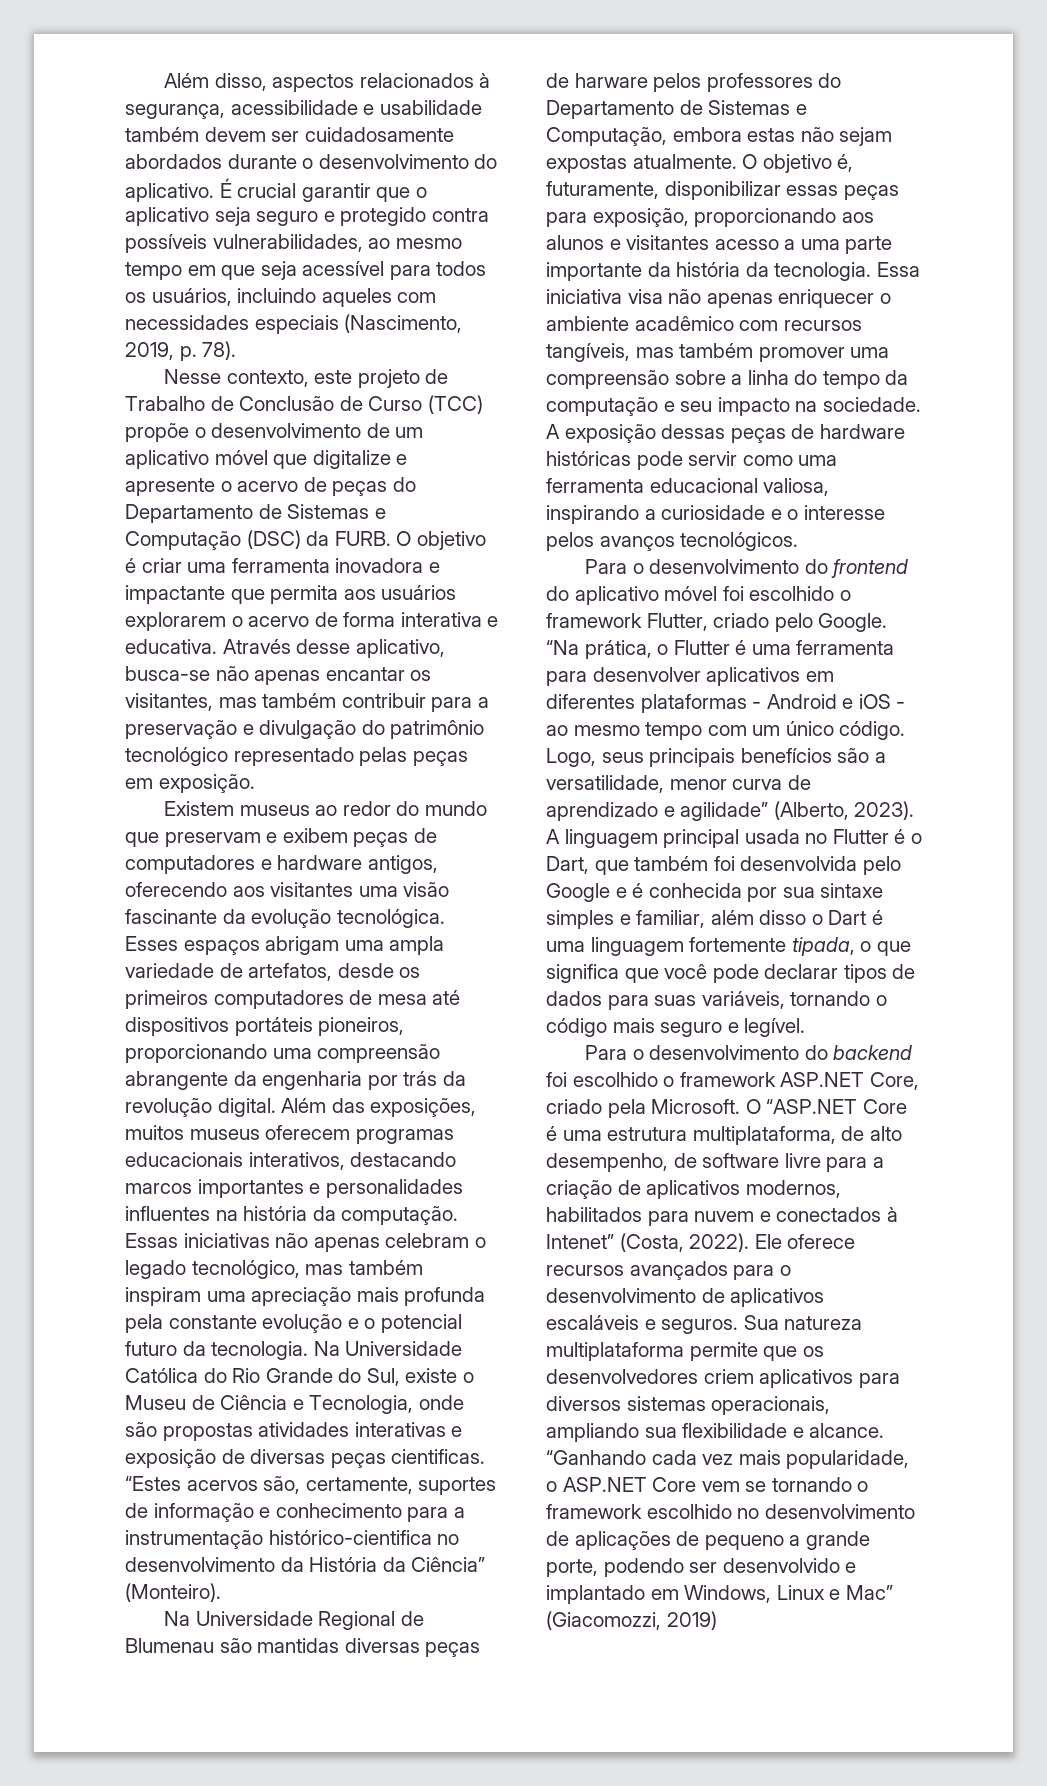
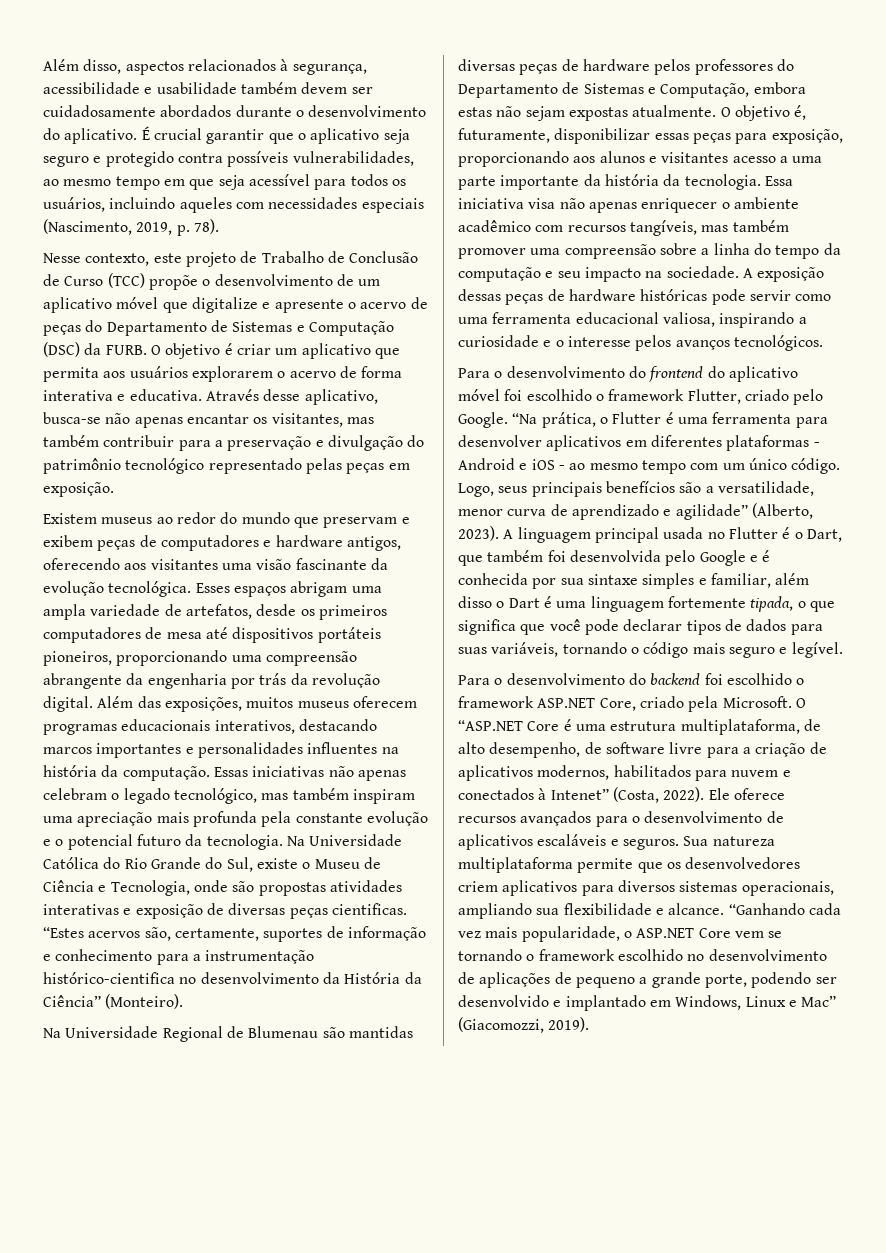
[187,558,440,573] [125,585,225,604] uma ferramenta inovadora e impactante -> [275,343,371,359] um aplicativo
[574,73,648,88] harware -> [582,59,650,71] hardware
[666,1611,717,1630] 2019) -> [548,1017,590,1032] 2019).

